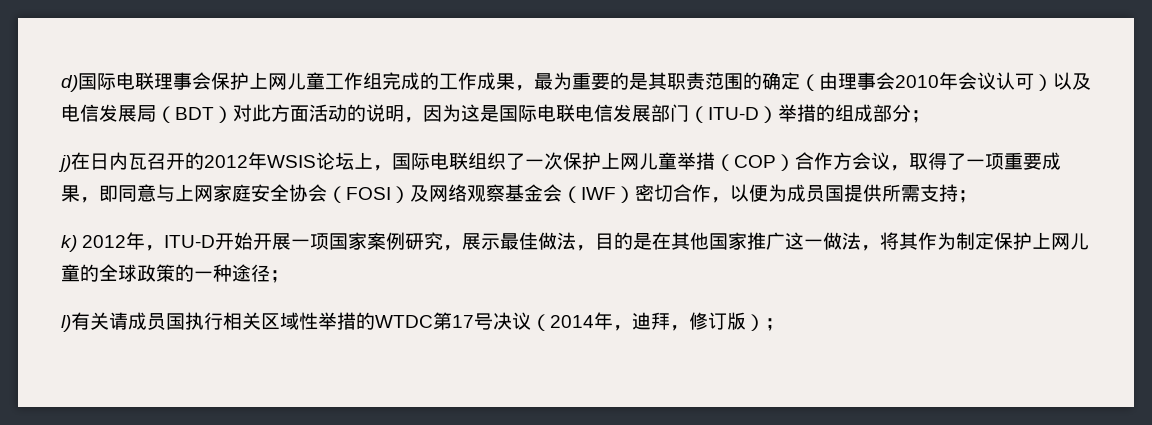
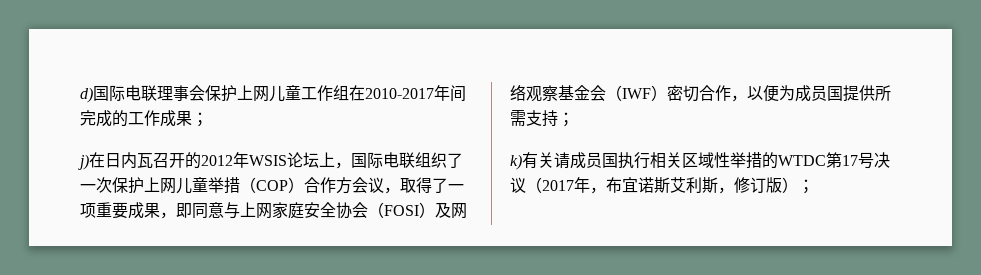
(382, 81) none -> [349,85,466,102] 在2010-2017年间
[515,72,1091,91] [61,104,911,123] ，最为重要的是其职责范围的确定（由理事会2010年会议认可）以及电信发展局（BDT）对此方面活动的说明，因为这是国际电联电信发展部门（ITU-D）举措的组成部分 -> (192, 118) none
[82,232,1090,251] [61,264,289,283] [61,315,71,332] 2012年，ITU-D开始开展一项国家案例研究，展示最佳做法，目的是在其他国家推广这一做法，将其作为制定保护上网儿童的全球政策的一种途径； // l) -> (522, 162) none
[550,312,670,331] 2014年，迪拜 -> [542,177,718,194] 2017年，布宜诺斯艾利斯

